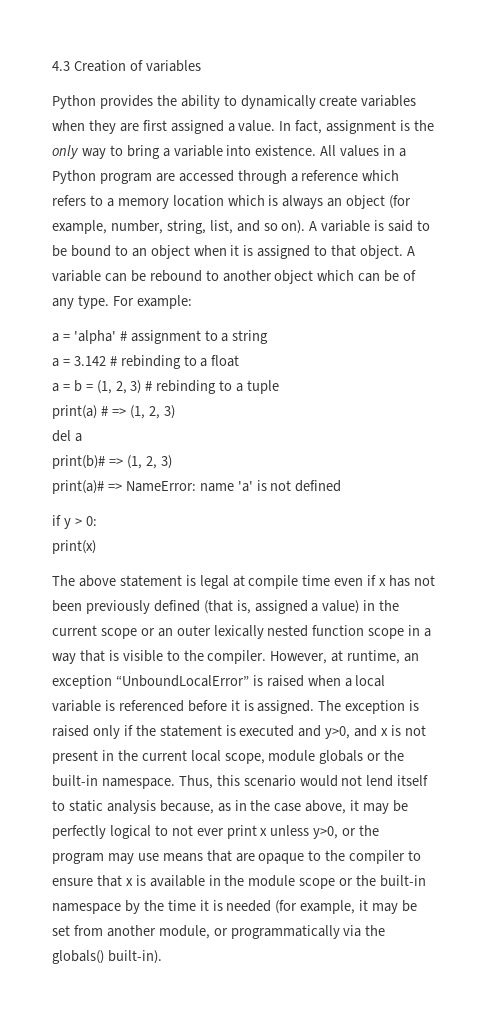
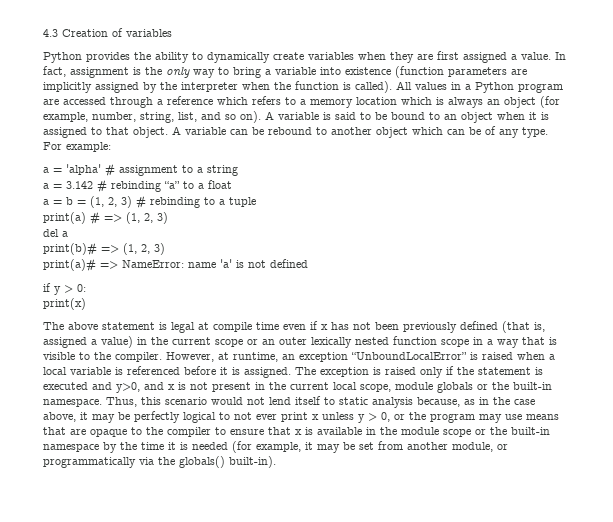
[255,145,317,156] existence. -> [345,66,527,78] [43,81,392,93] existence (function parameters are implicitly assigned by the interpreter when the function is called).
(181, 362) none -> [164,181,180,189] “a”
[313,826,339,839] y>0, -> [358,412,390,423] y > 0,

